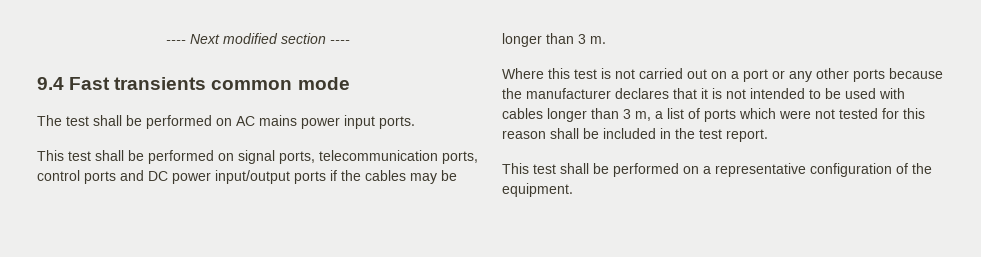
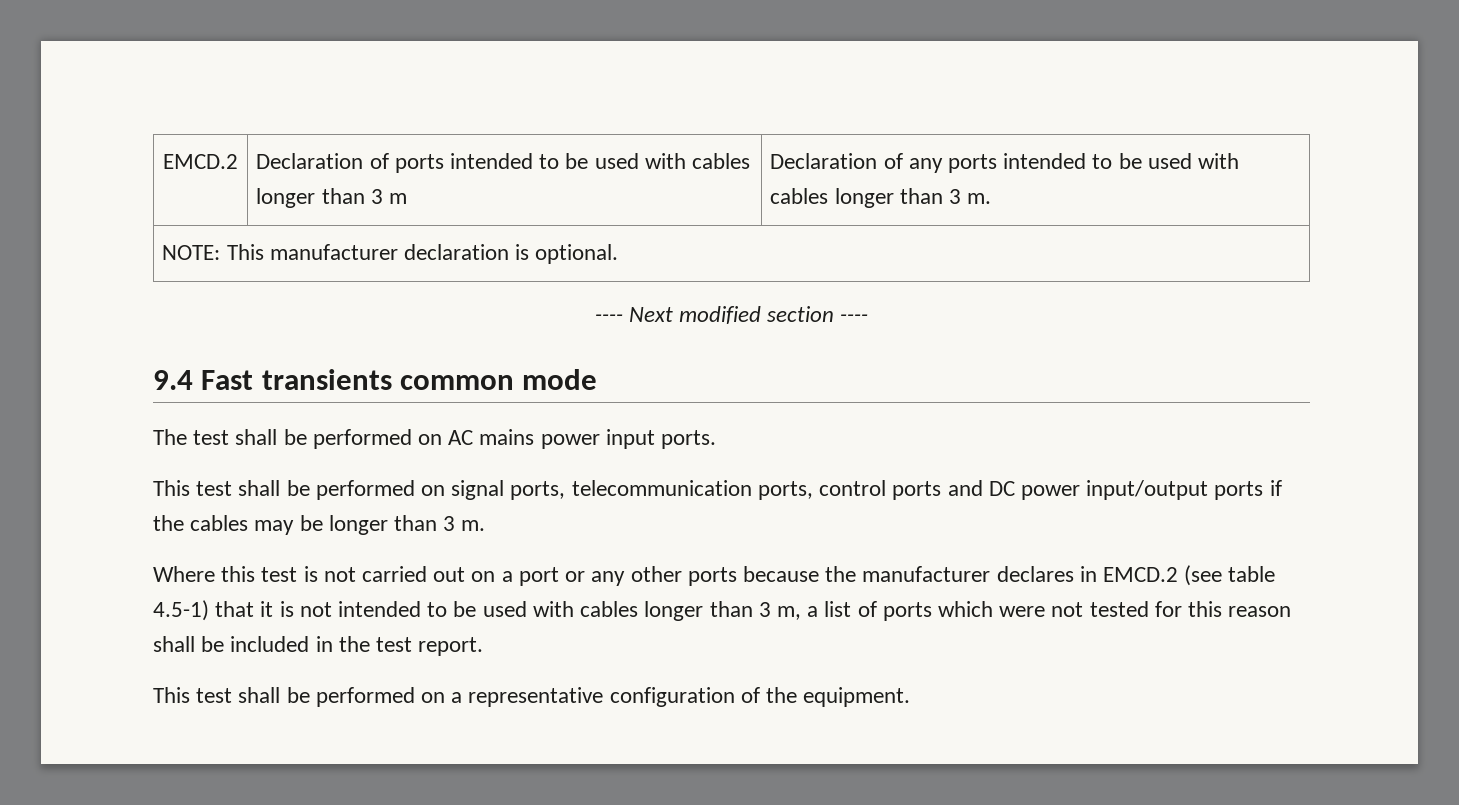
(166, 42) none -> [163,154,238,169] [256,153,751,173] [256,188,407,208] [770,153,1240,173] [770,188,992,208] [162,244,619,264] EMCD.2 | Declaration of ports intended to be used with cables longer than 3 m | Declaration of any ports intended to be used with cables longer than 3 m. // NOTE: This manufacturer declaration is optional. //
(669, 93) none -> [1079,565,1276,586] [153,600,209,621] in EMCD.2 (see table 4.5-1)

